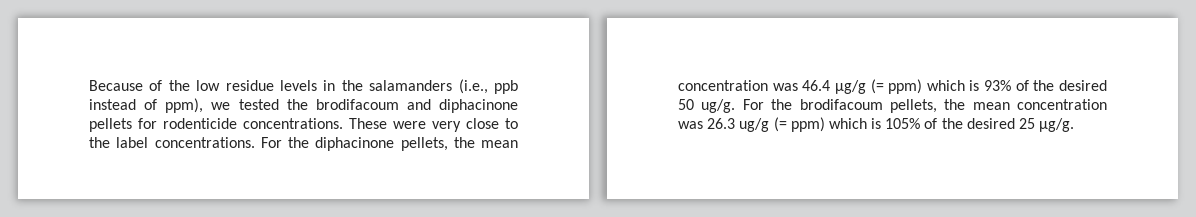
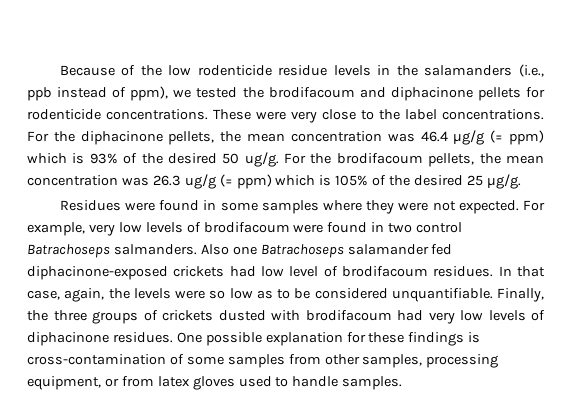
(221, 85) none -> [197,65,272,76] rodenticide
(1075, 125) none -> [59,200,545,214] [27,222,463,236] [27,244,453,258] [27,266,545,280] [27,288,544,302] [27,310,545,324] [27,332,481,346] [27,354,499,368] [27,376,403,390] // Residues were found in some samples where they were not expected. For example, very low levels of brodifacoum were found in two control Batrachoseps salmanders. Also one Batrachoseps salamander fed diphacinone-exposed crickets had low level of brodifacoum residues. In that case, again, the levels were so low as to be considered unquantifiable. Finally, the three groups of crickets dusted with brodifacoum had very low levels of diphacinone residues. One possible explanation for these findings is cross-contamination of some samples from other samples, processing equipment, or from latex gloves used to handle samples.

